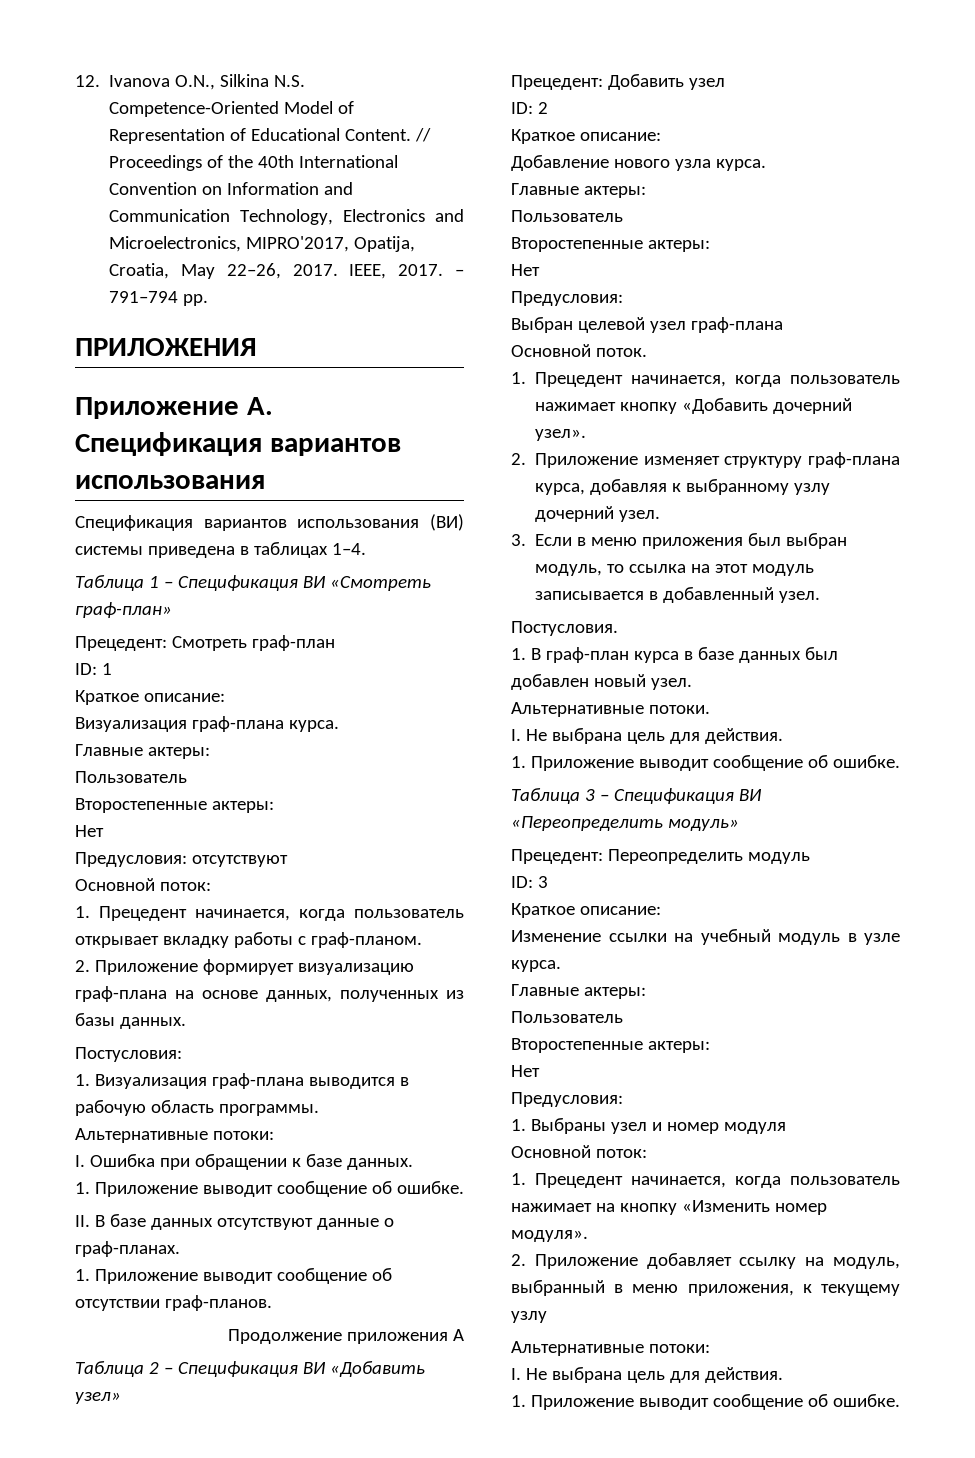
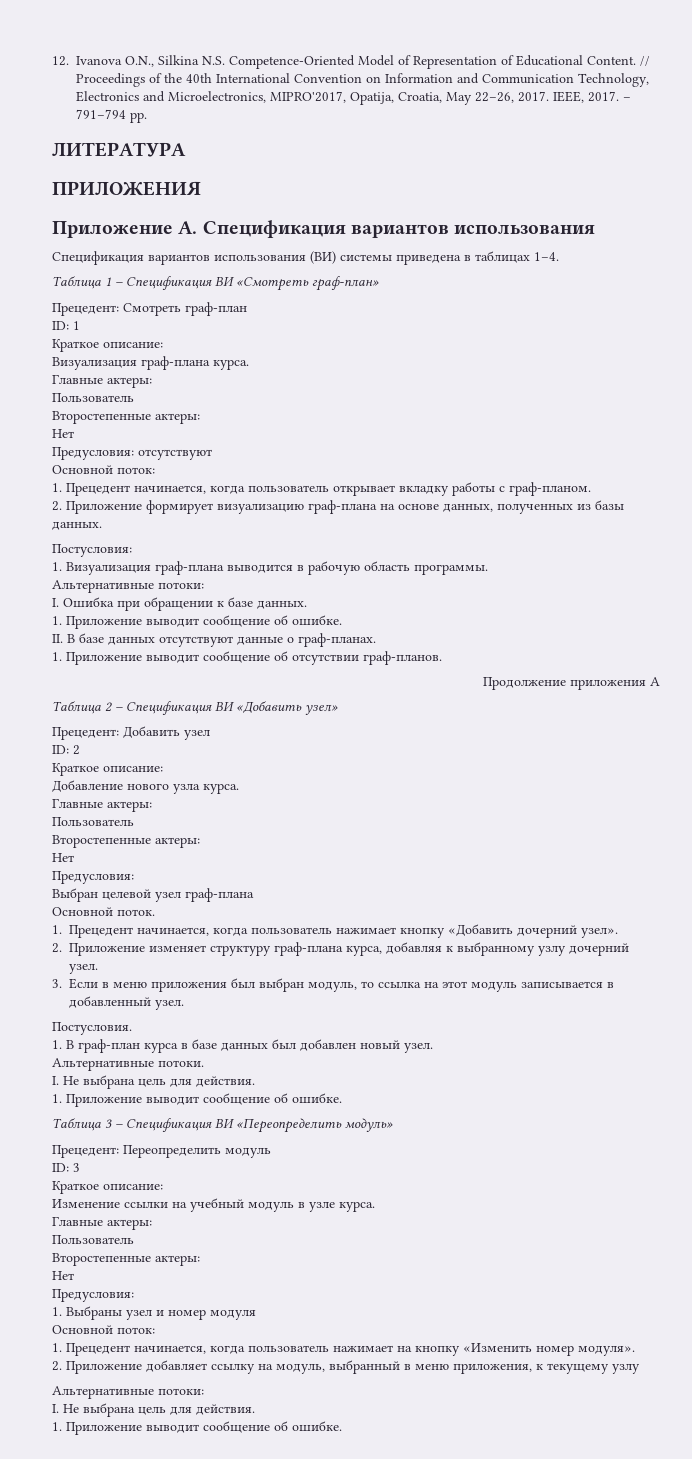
(209, 300) none -> [52,142,186,157] // ЛИТЕРАТУРА

